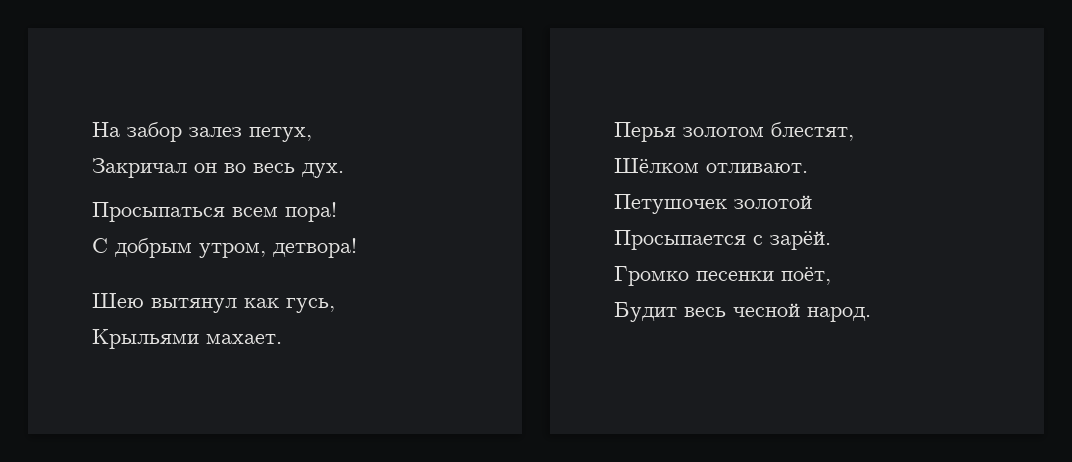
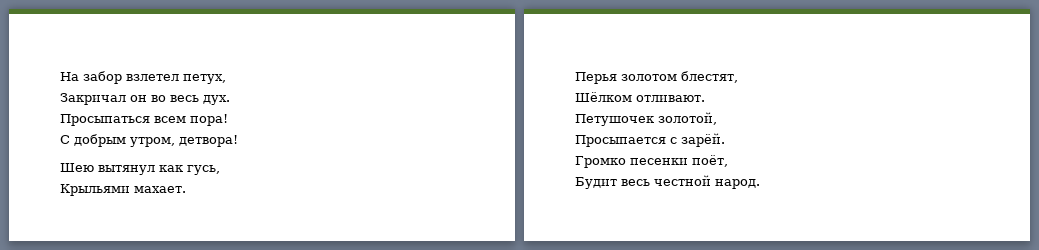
[189,127,242,137] залез -> [126,74,179,81] взлетел
[734,195,812,209] золотой -> [658,112,717,125] золотой,
[733,303,800,317] чесной -> [654,175,711,186] честной

